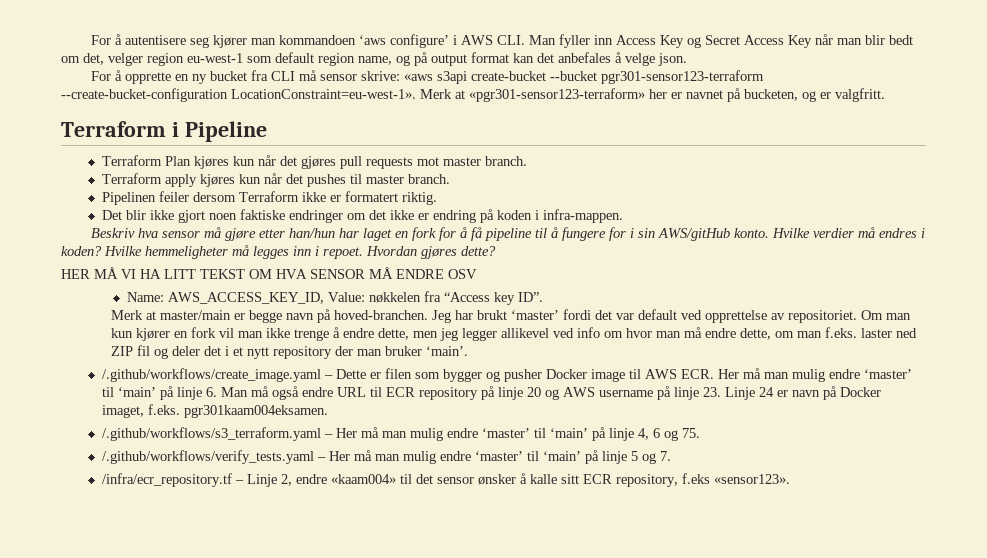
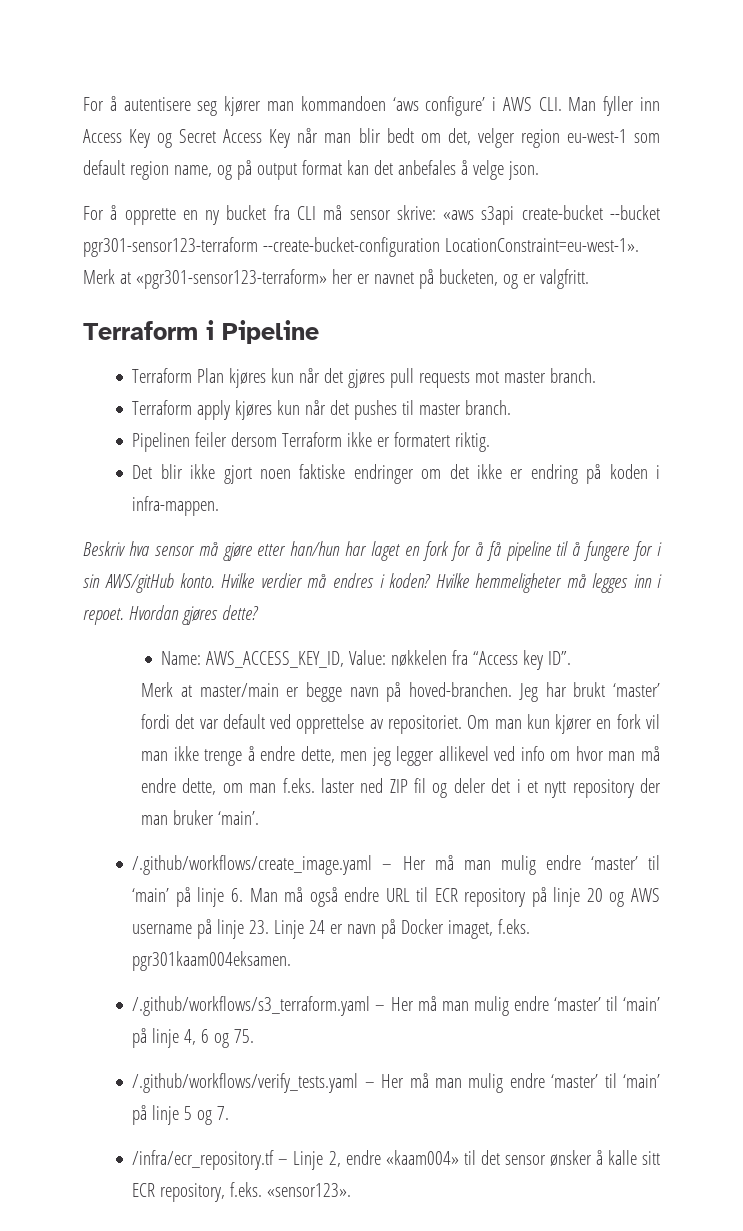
[61,267,477,279] // HER MÅ VI HA LITT TEKST OM HVA SENSOR MÅ ENDRE OSV -> (259, 612) none
[336,368,715,382] Dette er filen som bygger og pusher Docker image til AWS ECR. -> (393, 867) none
[682,473,711,484] f.eks -> [230,1182,263,1197] f.eks.

